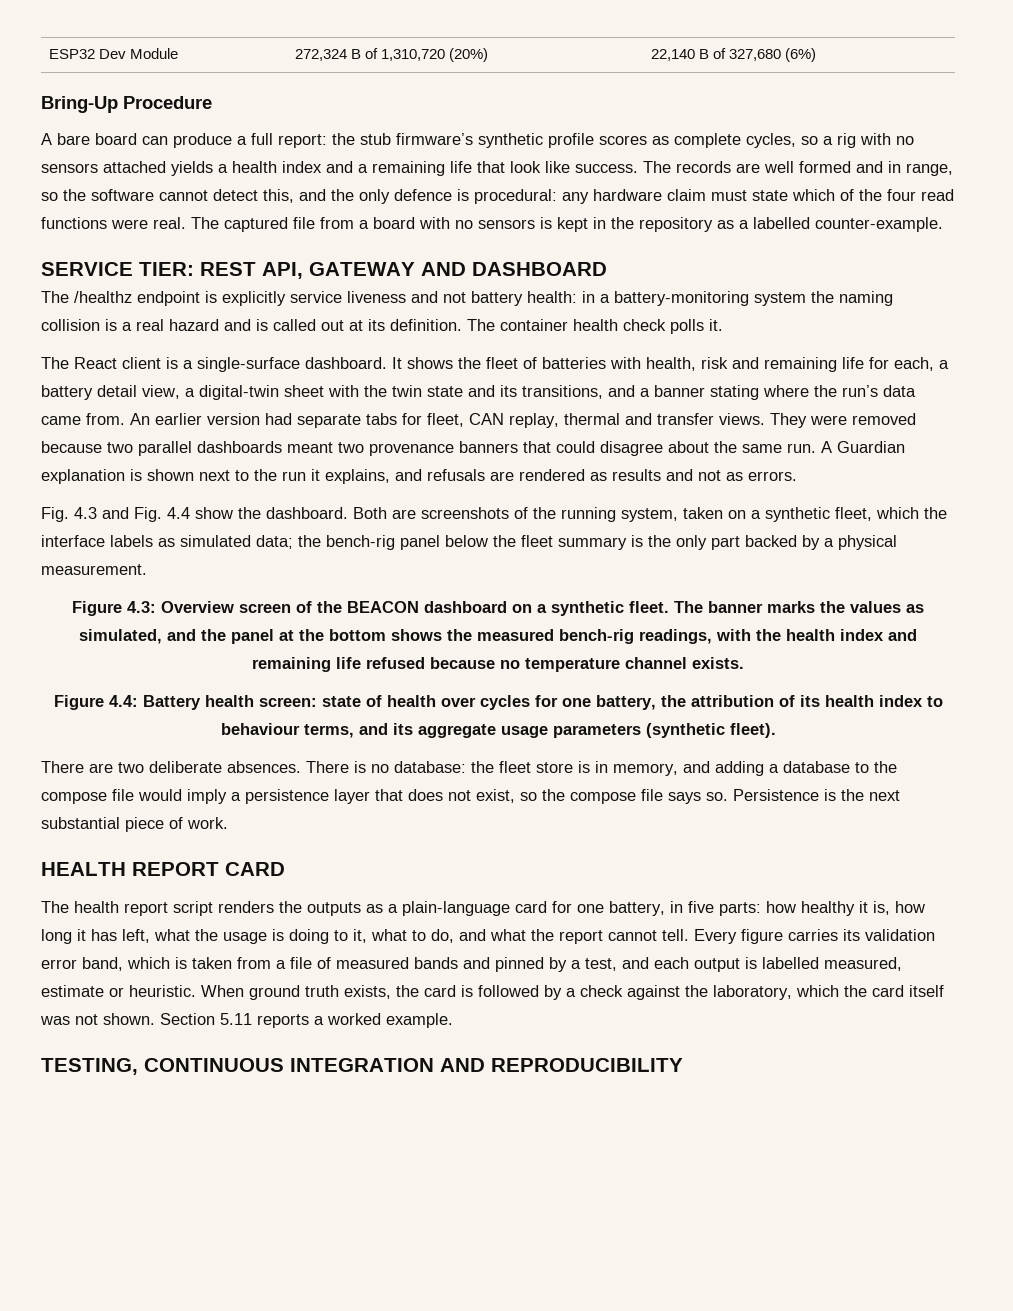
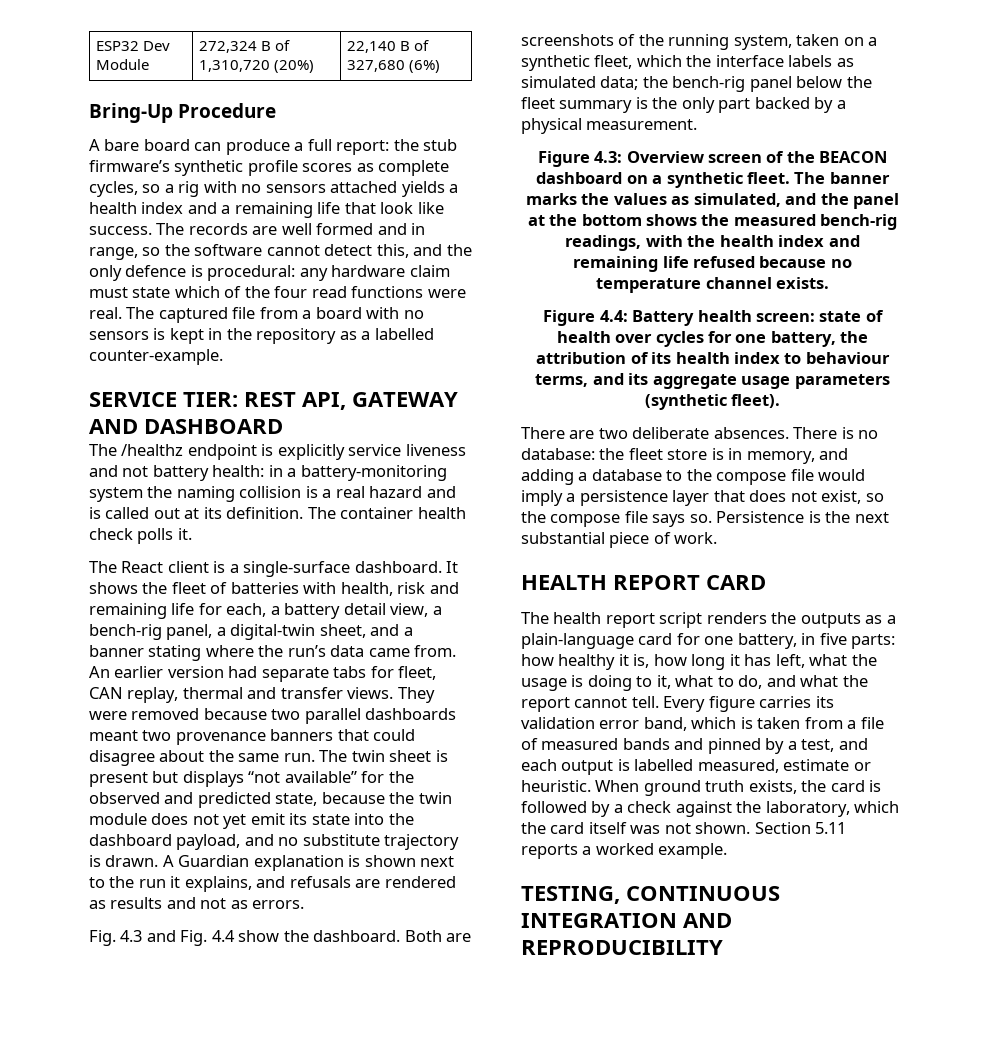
[199,385,603,400] digital-twin sheet with the twin state and its transitions, -> [89,624,366,640] bench-rig panel, a digital-twin sheet,
(816, 448) none -> [319,750,448,762] [89,771,414,787] [89,792,452,808] [89,813,414,829] [89,834,460,850] [89,855,159,867] The twin sheet is present but displays “not available” for the observed and predicted state, because the twin module does not yet emit its state into the dashboard payload, and no substitute trajectory is drawn.

